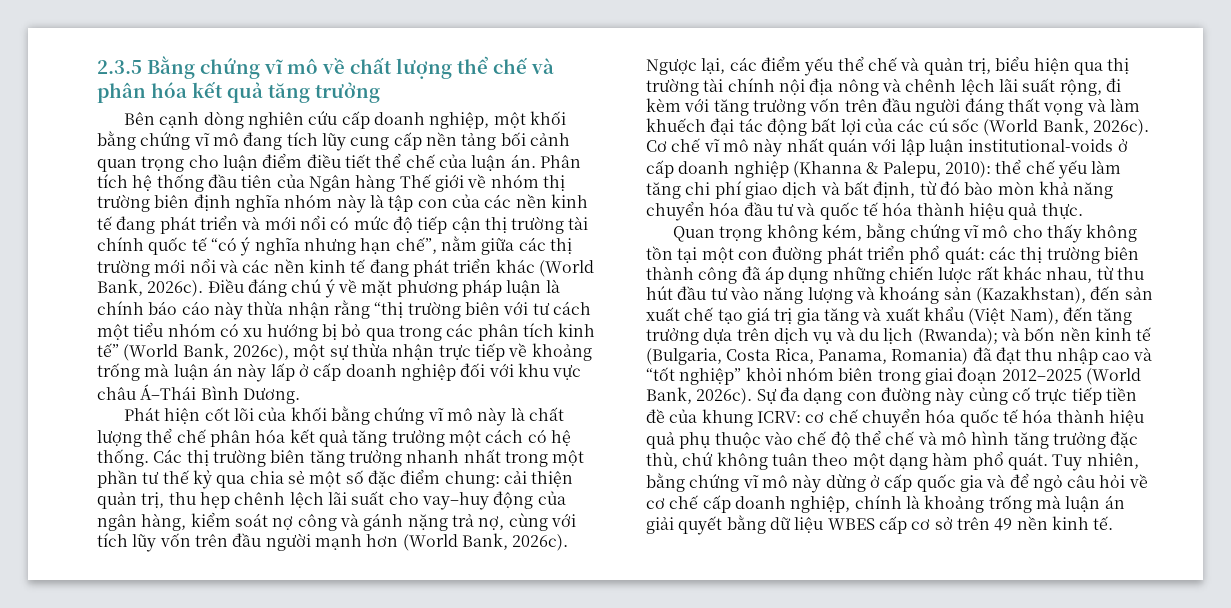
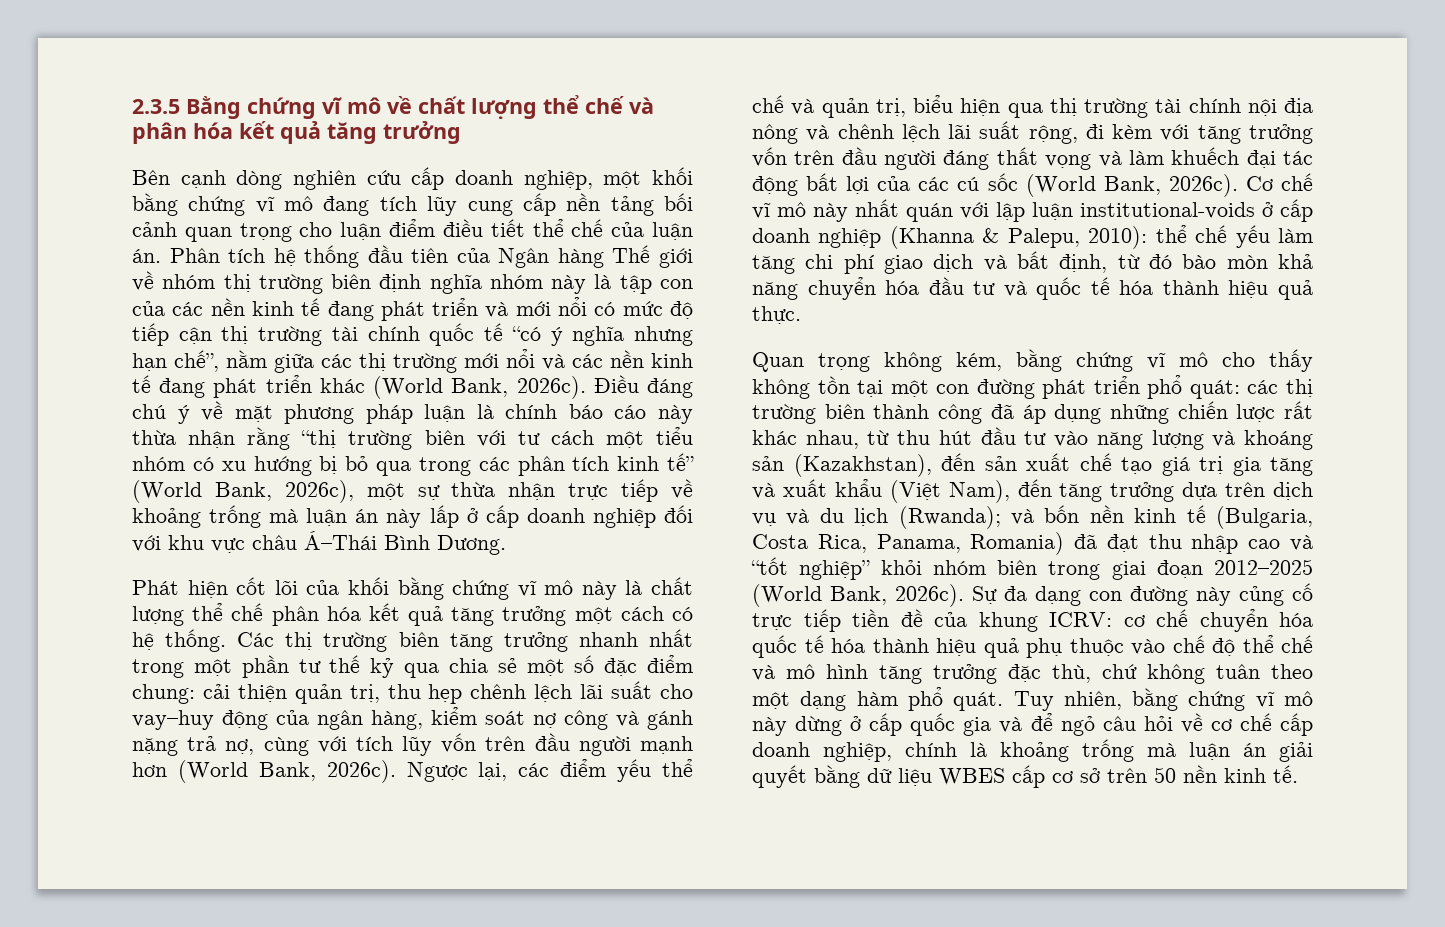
[994,518,1013,531] 49 -> [1154,767,1176,783] 50

